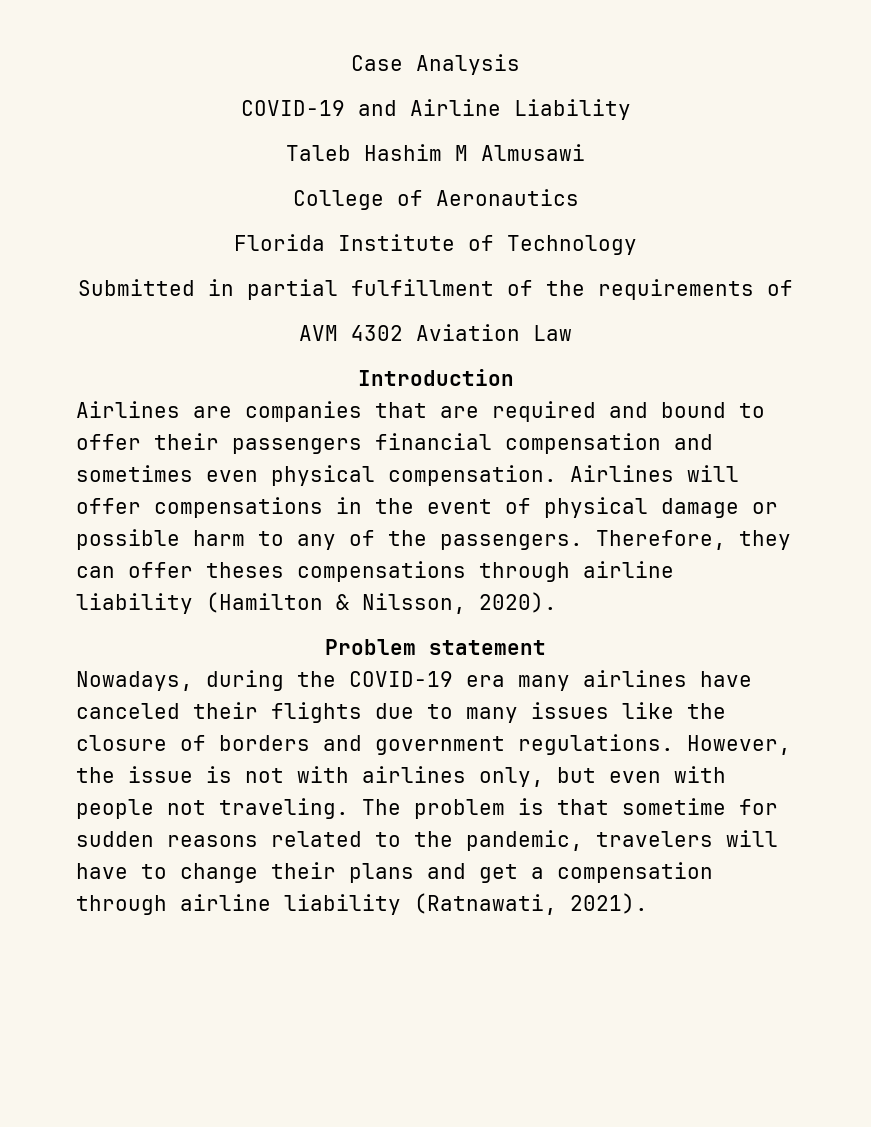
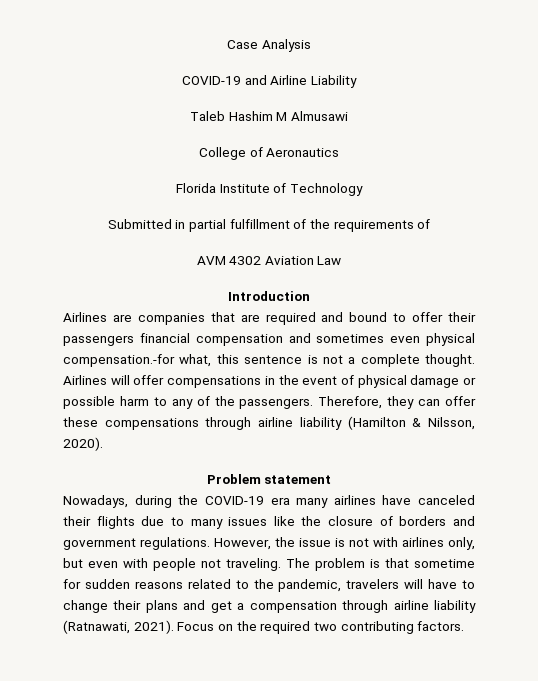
[388,465,557,486] compensation. -> [63,354,475,367] compensation.-for what, this sentence is not a complete thought.
[206,562,284,578] theses -> [63,417,98,427] these
(648, 903) none -> [177,621,465,634] Focus on the required two contributing factors.

